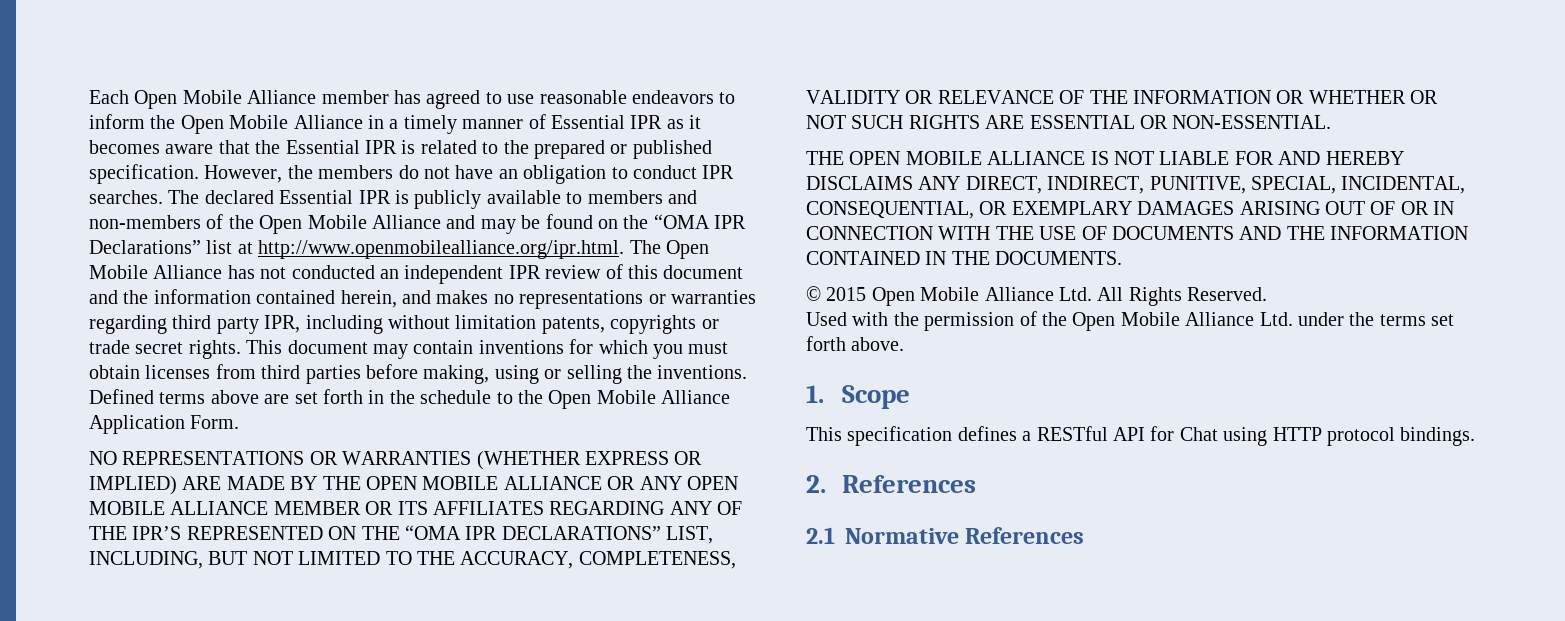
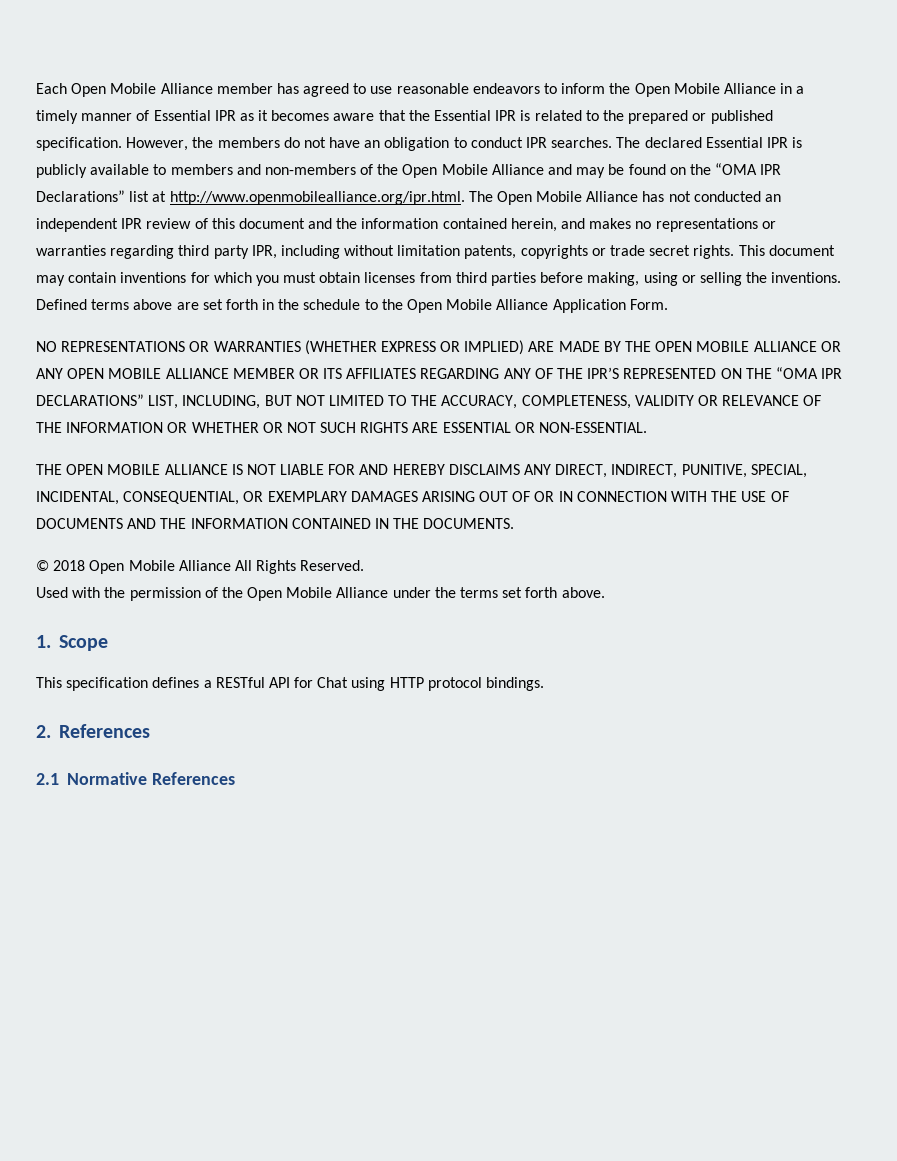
[826,287,1092,306] 2015 Open Mobile Alliance Ltd. -> [53,560,231,574] 2018 Open Mobile Alliance
[1259,312,1293,326] Ltd. -> (389, 592) none

